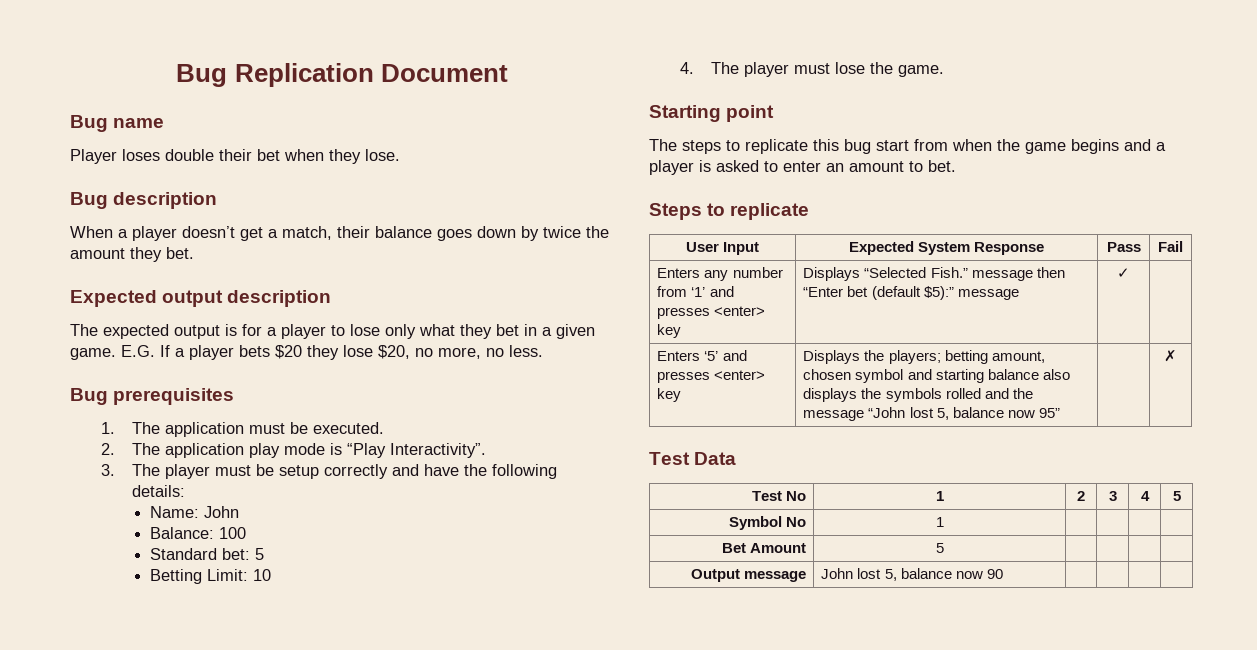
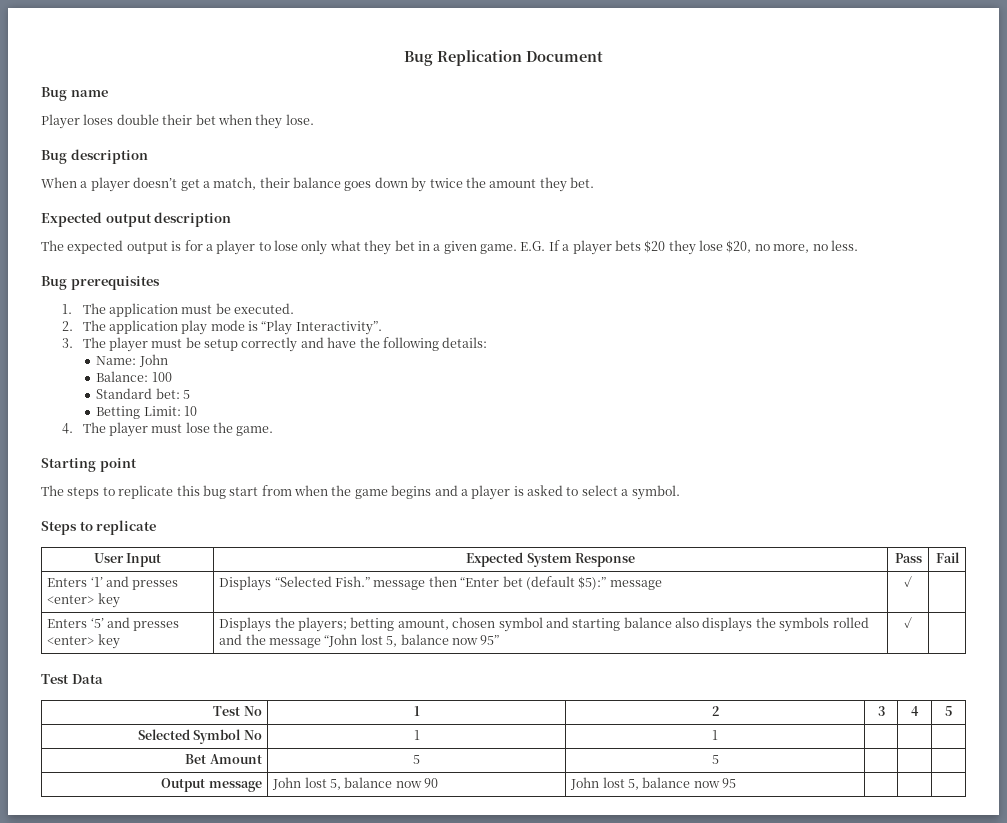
[783,160,956,172] enter an amount to bet. -> [581,485,680,500] select a symbol.
[704,267,783,281] [657,286,688,297] any number from -> (88, 582) none
[1164,350,1177,362] | ✗ -> [903,617,912,628] ✓ |
(1181, 496) none -> [137,729,190,740] Selected
(944, 522) none -> [711,730,718,740] 1
(944, 548) none -> [711,755,719,764] 5
(1003, 574) none -> [570,777,737,790] John lost 5, balance now 95

